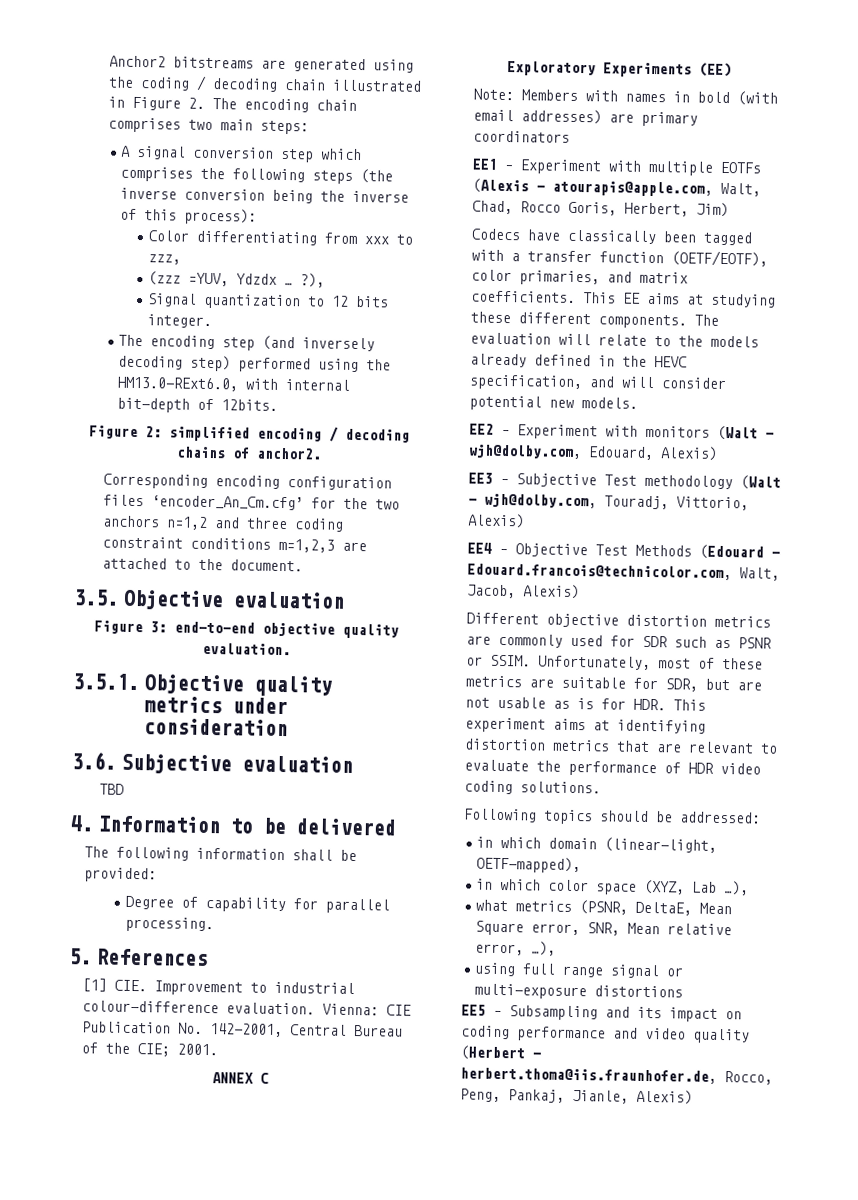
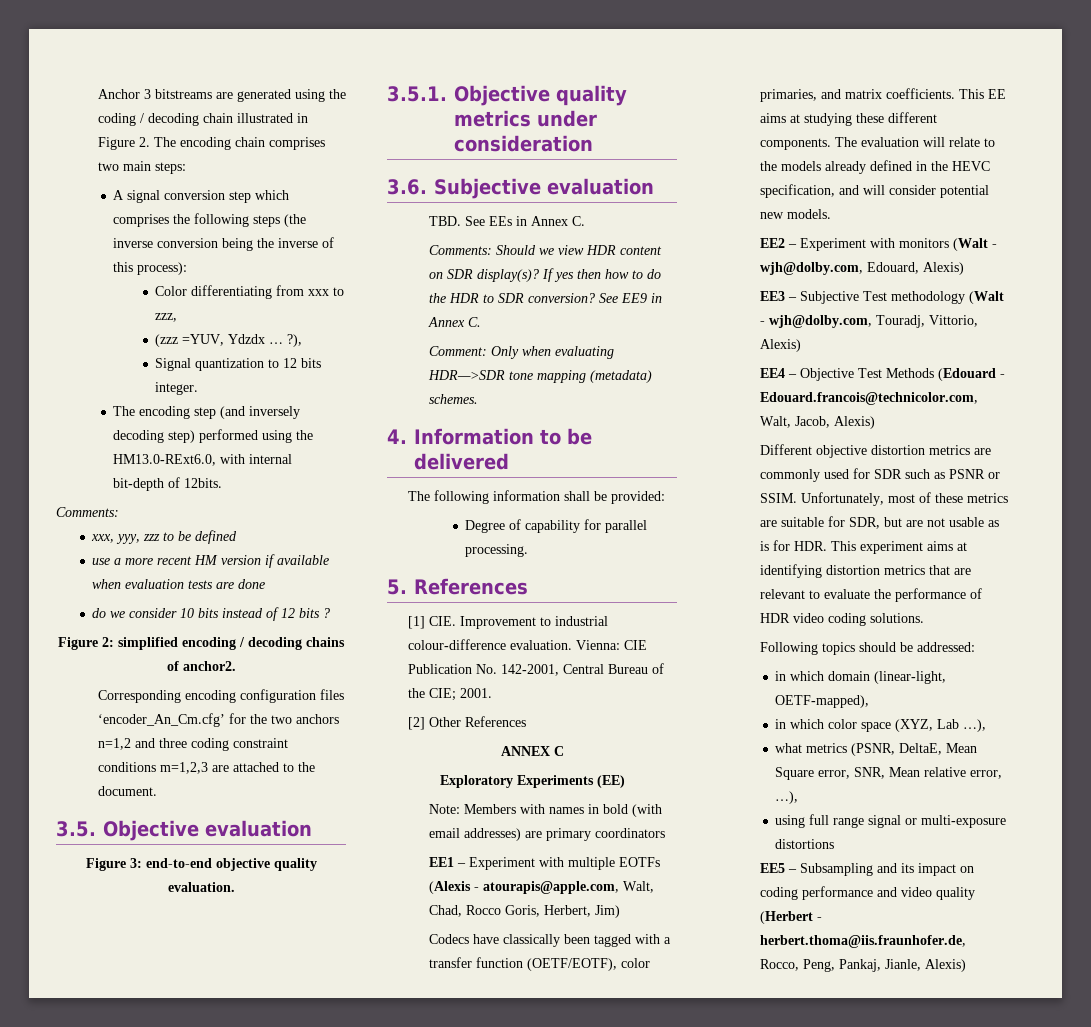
[109,55,167,68] Anchor2 -> [97,89,151,99] Anchor 3
(279, 405) none -> [56,507,119,517] [91,530,238,544] [92,554,330,568] [92,579,266,589] [92,607,331,621] // Comments: // xxx, yyy, zzz to be defined // use a more recent HM version if available when evaluation tests are done // do we consider 10 bits instead of 12 bits ?
[99,783,125,795] TBD -> [428,216,585,226] [428,245,662,255] [428,268,661,282] [428,293,662,303] [427,317,481,327] [428,346,614,359] [427,370,652,383] [428,394,478,404] TBD. See EEs in Annex C. // Comments: Should we view HDR content on SDR display(s)? If yes then how to do the HDR to SDR conversion? See EE9 in Annex C. // Comment: Only when evaluating HDR—>SDR tone mapping (metadata) schemes.
(219, 1049) none -> [407,716,526,730] // [2] Other References

